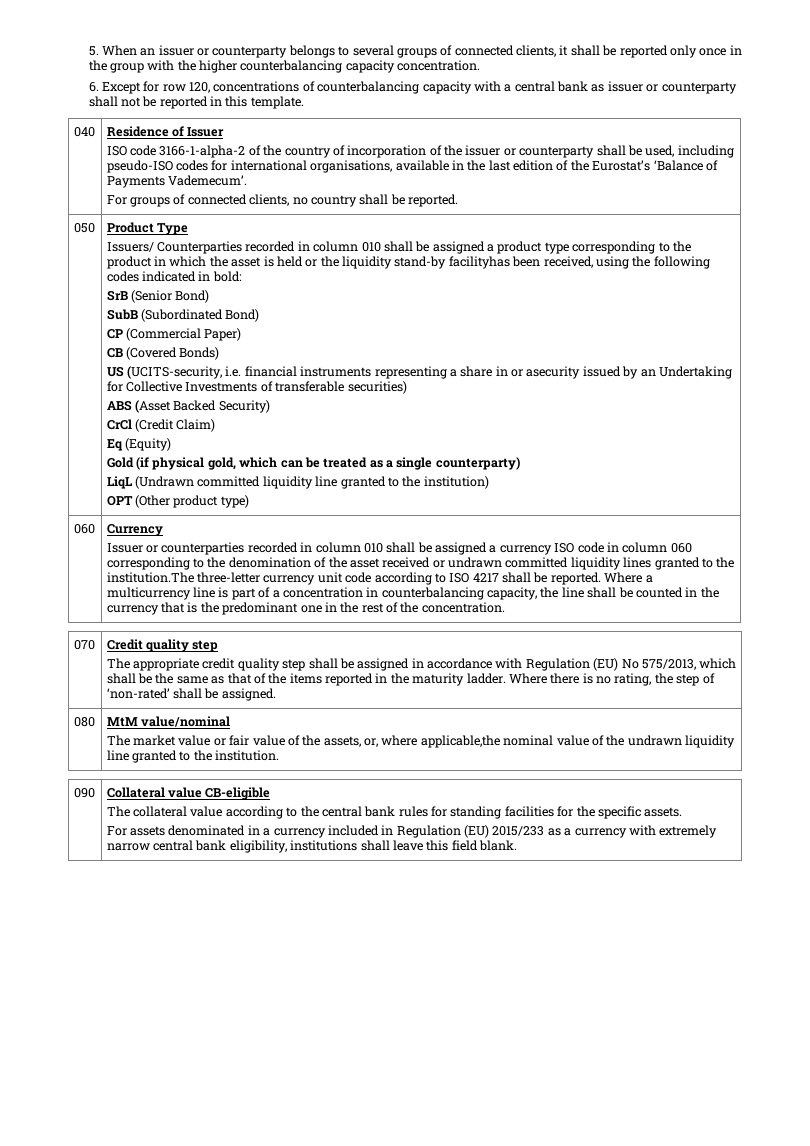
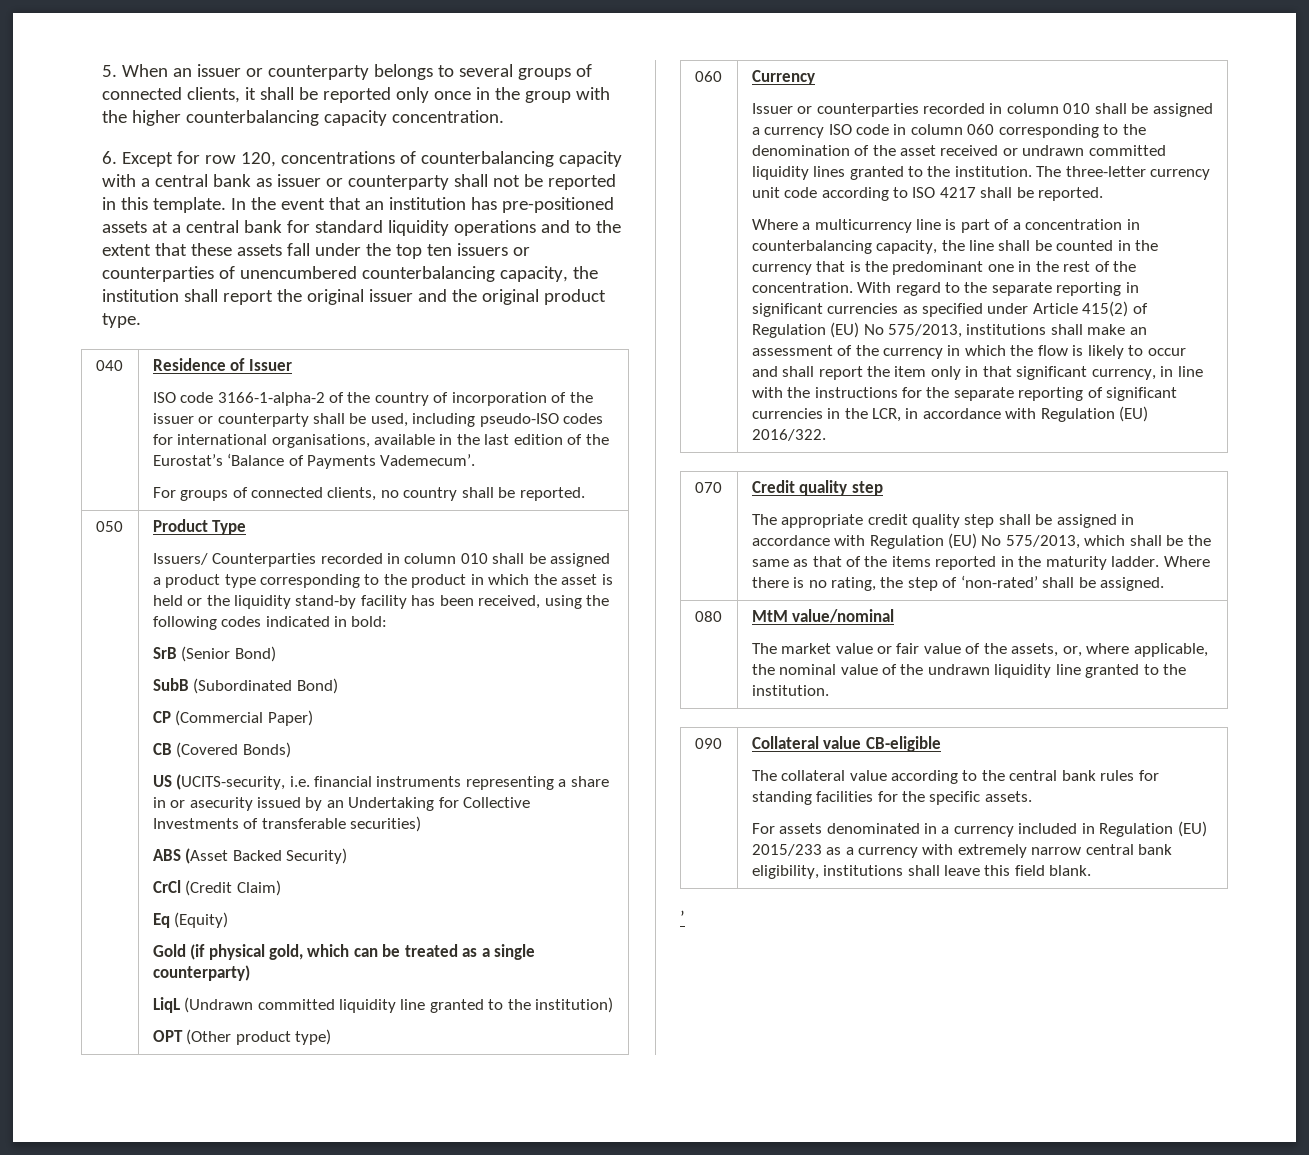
(304, 102) none -> [231,197,615,213] [102,220,622,236] [102,243,531,259] [102,266,599,282] [102,289,607,305] [102,313,142,328] In the event that an institution has pre-positioned assets at a central bank for standard liquidity operations and to the extent that these assets fall under the top ten issuers or counterparties of unencumbered counterbalancing capacity, the institution shall report the original issuer and the original product type.
[448,256,510,269] facilityhas -> [360,595,436,609] facility has
[106,572,194,583] institution.The -> [954,166,1062,177] institution. The
(601, 578) none -> (1104, 194) //
(505, 607) none -> [857,282,1139,296] [751,301,1148,317] [751,322,1147,338] [751,345,1186,359] [751,366,1203,380] [751,387,1178,401] [751,406,1149,422] [751,429,826,441] With regard to the separate reporting in significant currencies as specified under Article 415(2) of Regulation (EU) No 575/2013, institutions shall make an assessment of the currency in which the flow is likely to occur and shall report the item only in that significant currency, in line with the instructions for the separate reporting of significant currencies in the LCR, in accordance with Regulation (EU) 2016/322.
[420,735,500,748] applicable,the -> [1133,643,1208,657] [751,664,775,675] applicable, the
(518, 845) none -> [680,910,685,924] // ’

